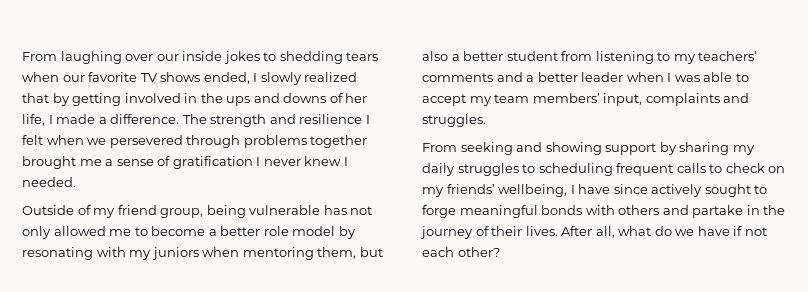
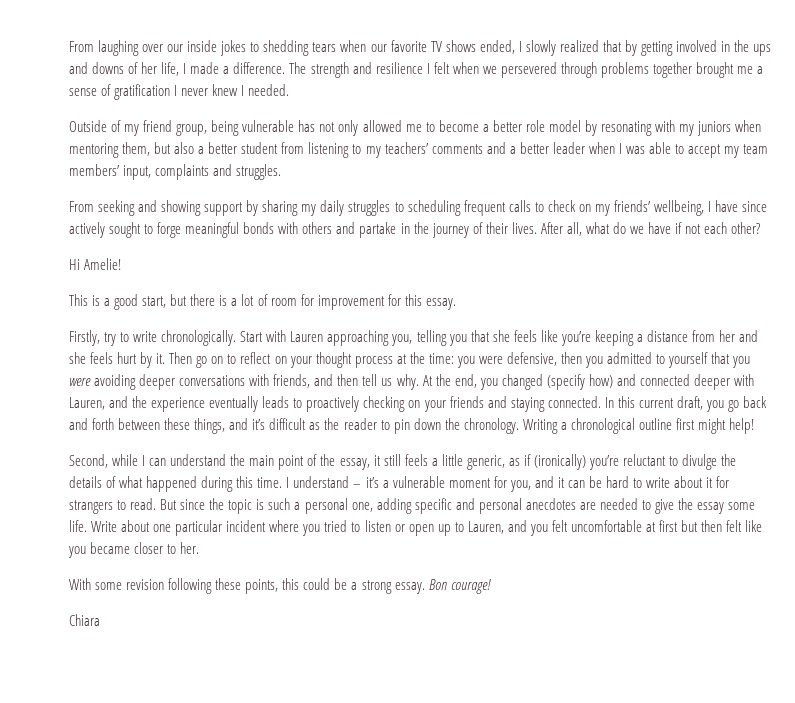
(500, 252) none -> [69,258,122,270] [69,294,456,310] [69,330,759,346] [69,352,751,368] [69,374,755,390] [69,396,768,412] [69,418,755,434] [69,454,737,470] [69,476,730,492] [69,498,756,514] [69,520,763,536] [68,542,200,558] [69,578,491,594] [69,614,100,626] // Hi Amelie! // This is a good start, but there is a lot of room for improvement for this essay. // Firstly, try to write chronologically. Start with Lauren approaching you, telling you that she feels like you’re keeping a distance from her and she feels hurt by it. Then go on to reflect on your thought process at the time: you were defensive, then you admitted to yourself that you were avoiding deeper conversations with friends, and then tell us why. At the end, you changed (specify how) and connected deeper with Lauren, and the experience eventually leads to proactively checking on your friends and staying connected. In this current draft, you go back and forth between these things, and it’s difficult as the reader to pin down the chronology. Writing a chronological outline first might help! // Second, while I can understand the main point of the essay, it still feels a little generic, as if (ironically) you’re reluctant to divulge the details of what happened during this time. I understand – it’s a vulnerable moment for you, and it can be hard to write about it for strangers to read. But since the topic is such a personal one, adding specific and personal anecdotes are needed to give the essay some life. Write about one particular incident where you tried to listen or open up to Lauren, and you felt uncomfortable at first but then felt like you became closer to her. // With some revision following these points, this could be a strong essay. Bon courage! // Chiara

